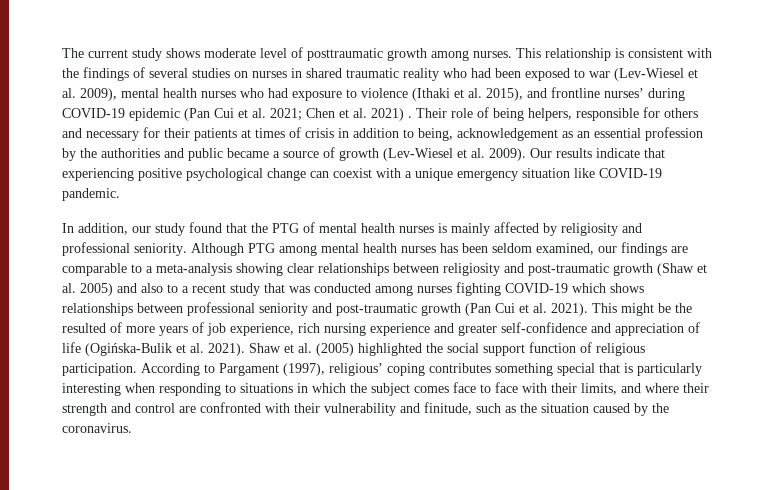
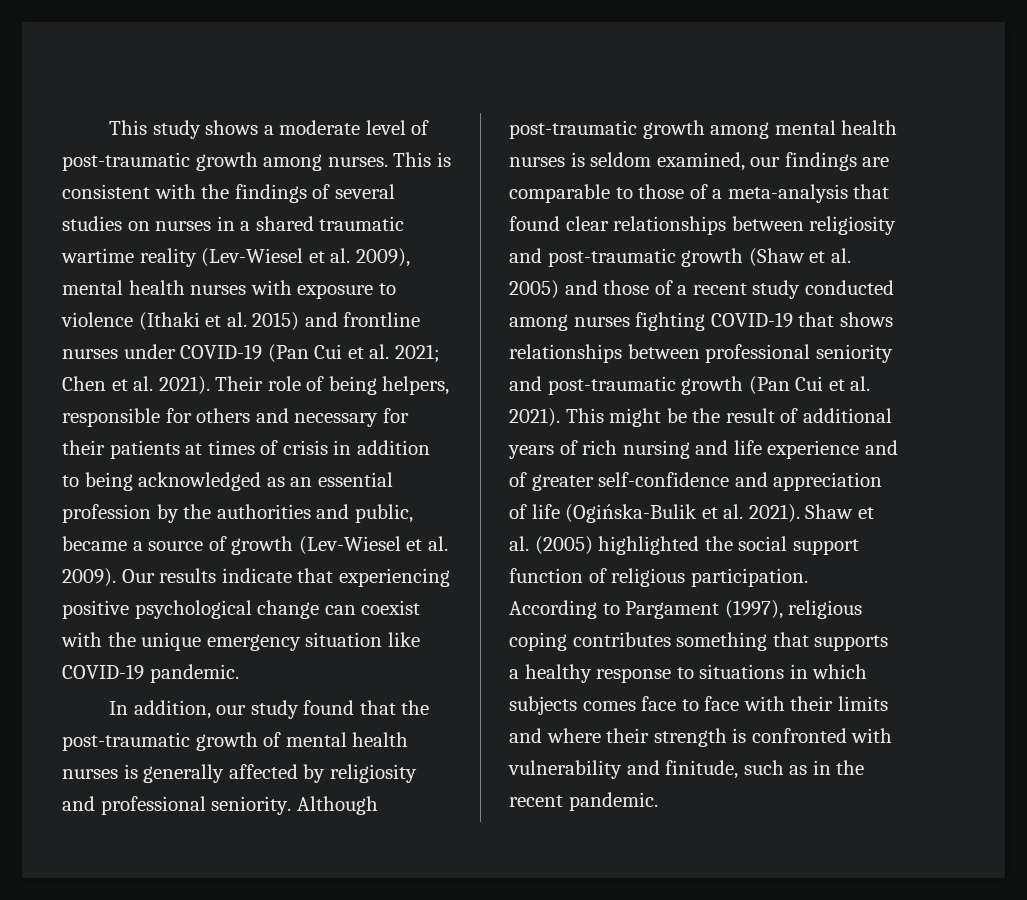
[62,48,128,58] The current -> [109,120,148,135] This
(200, 53) none -> [263,125,274,135] a
[307,48,383,61] posttraumatic -> [62,152,190,171] post-traumatic
[545,48,611,61] relationship -> (432, 159) none
(302, 73) none -> [240,221,251,231] a
[403,68,610,81] reality who had been exposed to war -> [61,248,197,267] wartime reality
[240,88,288,98] who had -> [250,280,292,295] with
[486,88,523,101] 2015), -> [252,312,300,331] 2015)
[604,88,685,101] [62,108,180,121] nurses’ during COVID-19 epidemic -> [62,344,263,360] nurses under COVID-19
[371,108,412,121] 2021) . -> [158,376,210,395] 2021).
[418,128,558,141] being, acknowledgement -> [84,472,262,491] being acknowledged
[188,148,223,161] public -> [354,504,413,523] public,
[405,171,412,178] a -> [107,632,136,647] the
[272,223,299,233] PTG -> [62,732,258,751] post-traumatic growth
[451,223,490,236] mainly -> [143,764,225,783] generally
[248,243,275,253] PTG -> [509,120,705,139] post-traumatic growth
[440,243,488,253] has been -> [570,152,585,167] is
[146,263,283,276] a meta-analysis showing -> [638,184,890,203] [509,216,560,231] those of a meta-analysis that found
[141,283,178,293] also to -> [603,280,673,295] those of
[264,283,310,293] that was -> (801, 289) none
[572,283,606,293] which -> [798,312,835,327] that
[62,322,366,336] resulted of more years of job experience, rich nursing -> [725,408,892,423] [508,440,762,459] result of additional years of rich nursing and life
(454, 328) none -> [509,472,527,487] of
[329,363,383,376] religious’ -> [788,600,863,619] religious
[557,363,702,376] [62,383,221,396] special that is particularly interesting when responding -> [772,632,889,651] [509,664,672,683] that supports a healthy response
[350,383,410,396] the subject -> [509,696,577,715] subjects
[581,383,617,395] limits, -> [837,696,888,711] limits
[111,403,196,413] and control are -> [732,728,747,743] is
[294,403,320,413] their -> (893, 735) none
[520,403,669,416] [62,423,132,433] the situation caused by the coronavirus. -> [812,760,865,775] [509,792,658,811] in the recent pandemic.

